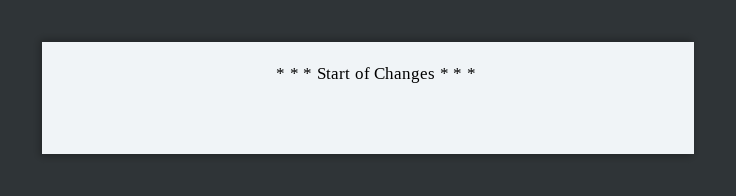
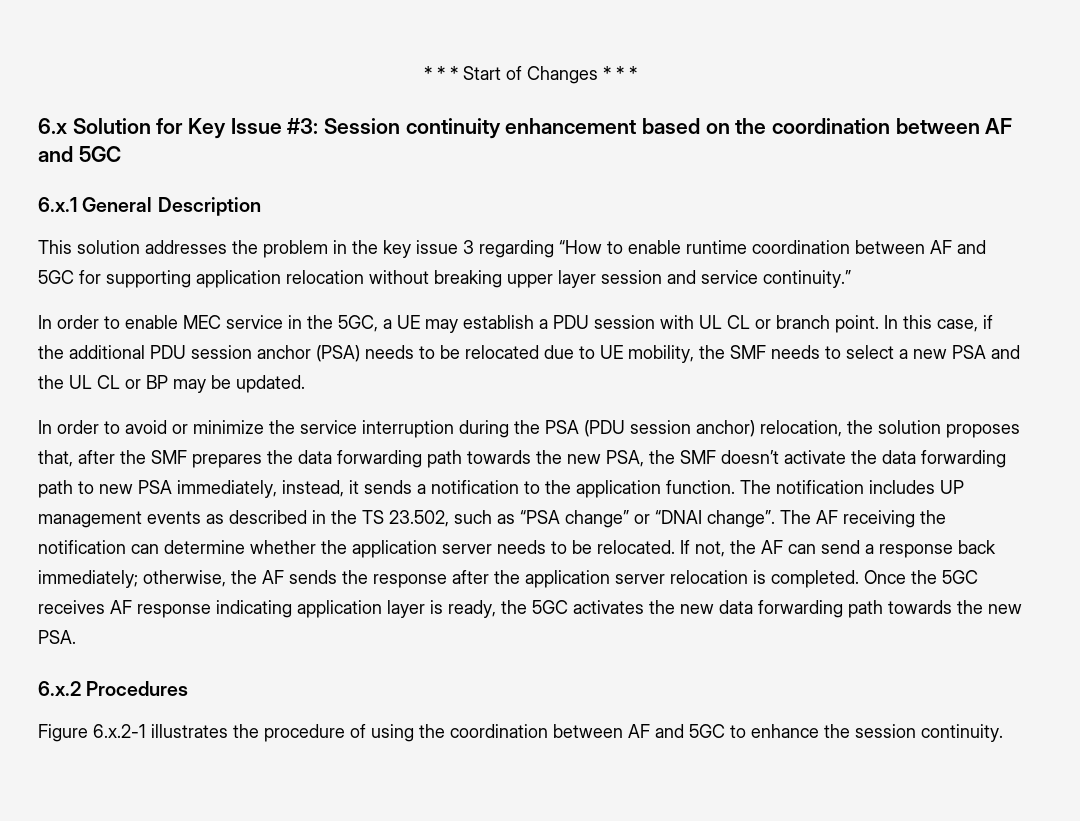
(476, 73) none -> [38,118,1013,139] [38,146,121,162] [38,197,261,216] [38,240,986,258] [38,270,851,288] [38,315,993,333] [38,345,1020,363] [38,375,305,393] [38,420,1020,438] [38,450,1006,468] [38,480,964,498] [38,510,946,528] [38,540,996,558] [38,570,978,588] [38,600,1022,618] [38,630,76,644] [38,681,189,696] [38,724,1003,742] // 6.x Solution for Key Issue #3: Session continuity enhancement based on the coordination between AF and 5GC // 6.x.1 General Description // This solution addresses the problem in the key issue 3 regarding “How to enable runtime coordination between AF and 5GC for supporting application relocation without breaking upper layer session and service continuity.” // In order to enable MEC service in the 5GC, a UE may establish a PDU session with UL CL or branch point. In this case, if the additional PDU session anchor (PSA) needs to be relocated due to UE mobility, the SMF needs to select a new PSA and the UL CL or BP may be updated. // In order to avoid or minimize the service interruption during the PSA (PDU session anchor) relocation, the solution proposes that, after the SMF prepares the data forwarding path towards the new PSA, the SMF doesn’t activate the data forwarding path to new PSA immediately, instead, it sends a notification to the application function. The notification includes UP management events as described in the TS 23.502, such as “PSA change” or “DNAI change”. The AF receiving the notification can determine whether the application server needs to be relocated. If not, the AF can send a response back immediately; otherwise, the AF sends the response after the application server relocation is completed. Once the 5GC receives AF response indicating application layer is ready, the 5GC activates the new data forwarding path towards the new PSA. // 6.x.2 Procedures // Figure 6.x.2-1 illustrates the procedure of using the coordination between AF and 5GC to enhance the session continuity.

